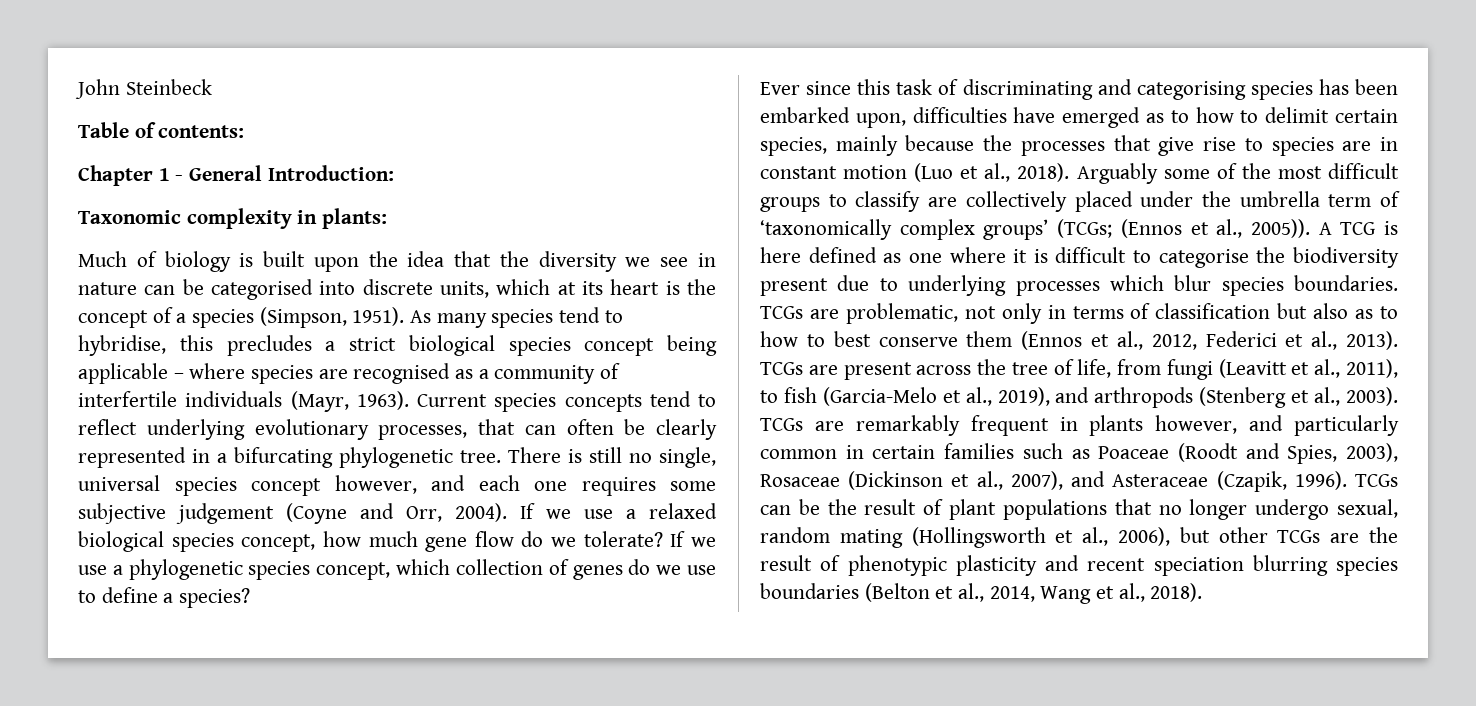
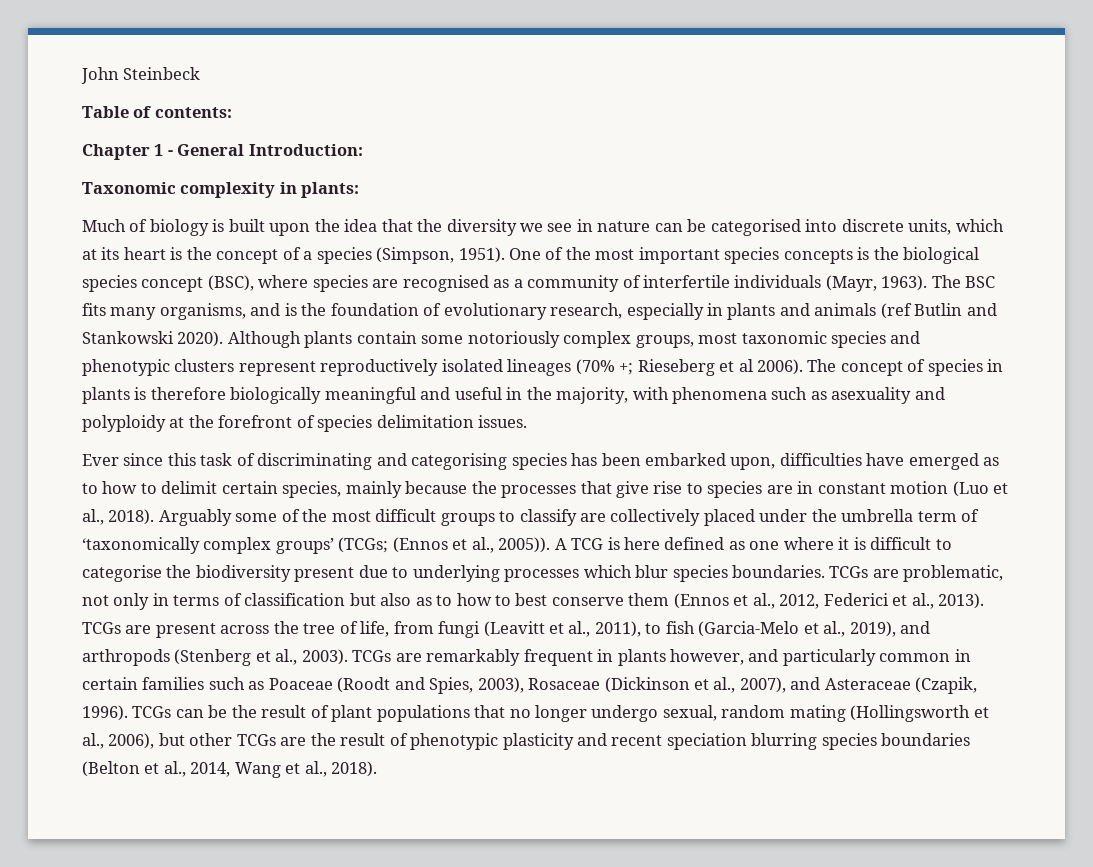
[410,307,623,328] [78,335,717,356] [78,363,184,384] As many species tend to hybridise, this precludes a strict biological species concept being applicable – -> [509,247,980,264] [82,275,254,292] One of the most important species concepts is the biological species concept (BSC),
[417,391,716,412] [78,419,717,440] [78,447,716,468] [78,475,716,496] [78,503,717,524] [78,531,716,552] [78,559,717,580] [78,587,251,608] Current species concepts tend to reflect underlying evolutionary processes, that can often be clearly represented in a bifurcating phylogenetic tree. There is still no single, universal species concept however, and each one requires some subjective judgement (Coyne and Orr, 2004). If we use a relaxed biological species concept, how much gene flow do we tolerate? If we use a phylogenetic species concept, which collection of genes do we use to define a species? -> [931,275,996,288] [82,303,997,320] [82,331,921,348] [82,359,1004,376] [82,387,945,404] [82,415,528,432] The BSC fits many organisms, and is the foundation of evolutionary research, especially in plants and animals (ref Butlin and Stankowski 2020). Although plants contain some notoriously complex groups, most taxonomic species and phenotypic clusters represent reproductively isolated lineages (70% +; Rieseberg et al 2006). The concept of species in plants is therefore biologically meaningful and useful in the majority, with phenomena such as asexuality and polyploidy at the forefront of species delimitation issues.

